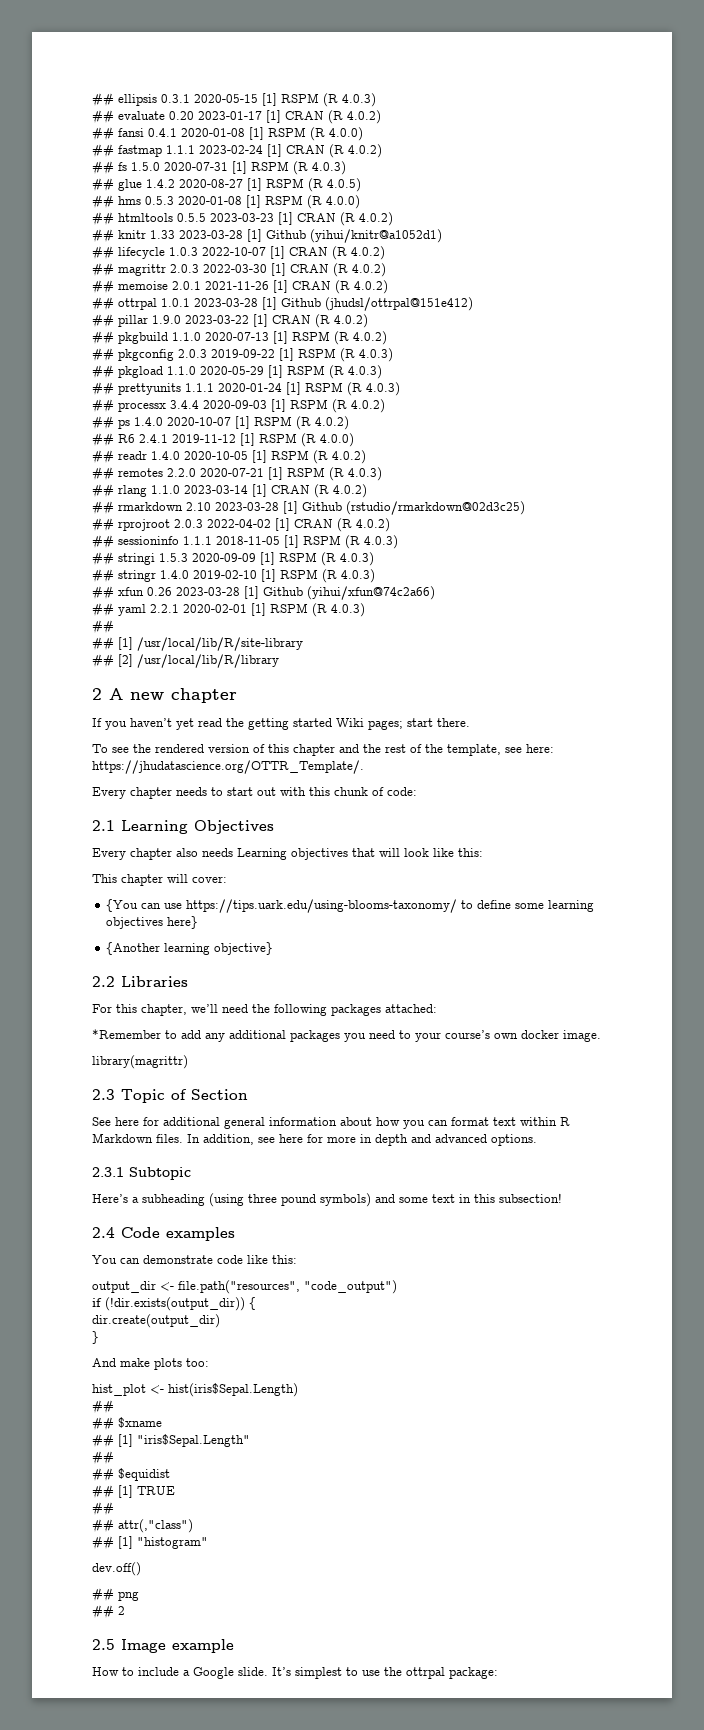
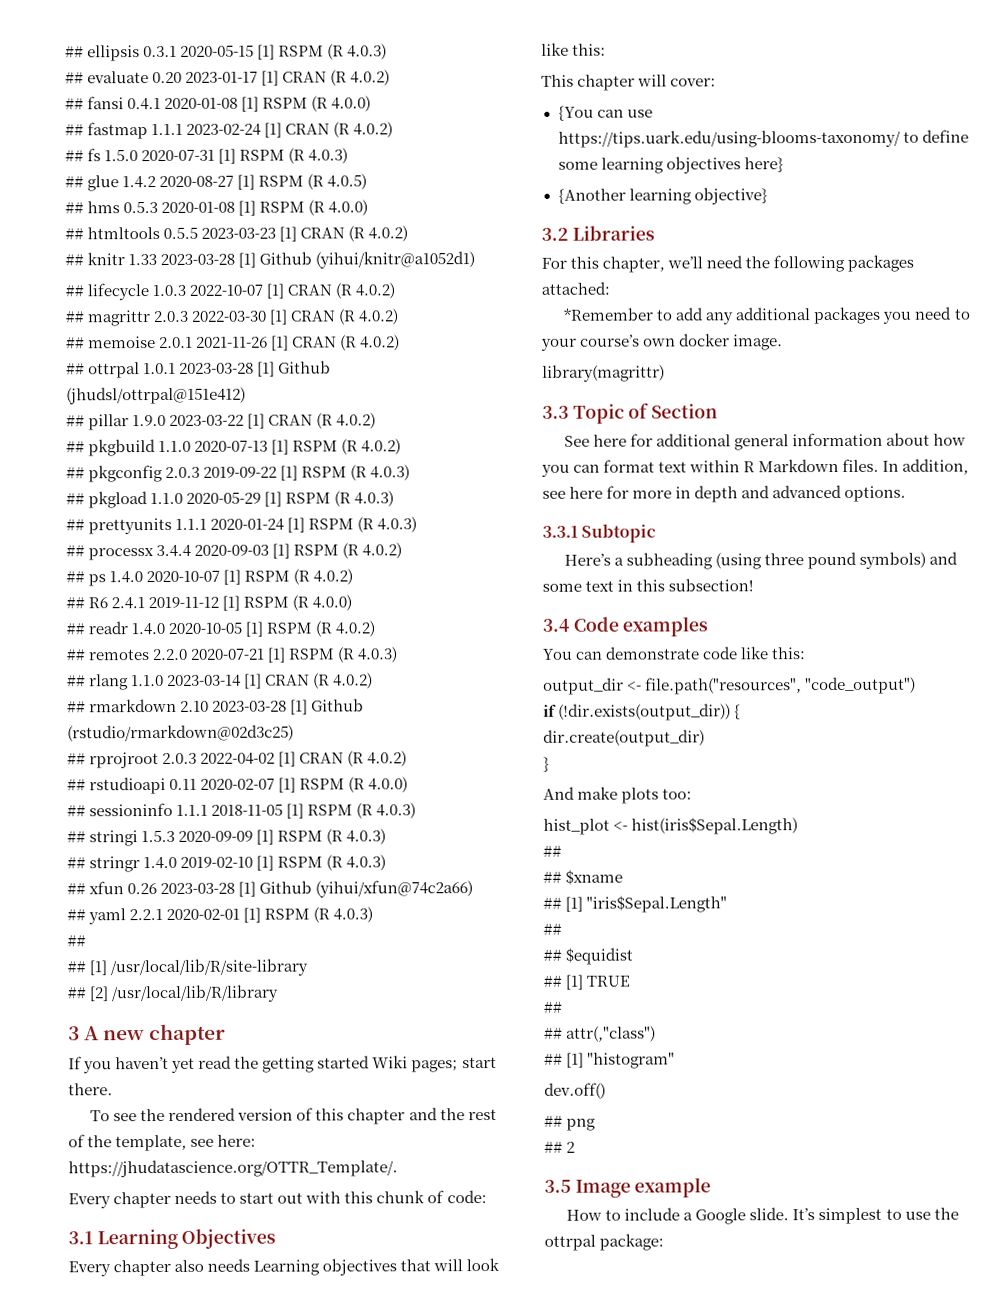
(390, 525) none -> [67,776,409,795] // ## rstudioapi 0.11 2020-02-07 [1] RSPM (R 4.0.0)
[92,688,102,700] 2 -> [68,1026,80,1041] 3
[92,820,115,831] 2.1 -> [68,1231,93,1245] 3.1
[92,976,115,987] 2.2 -> [541,227,568,241] 3.2
[92,1089,115,1100] 2.3 -> [542,405,569,419] 3.3
[92,1167,124,1177] 2.3.1 -> [542,525,578,538] 3.3.1
[92,1227,115,1238] 2.4 -> [542,618,569,632] 3.4
[92,1639,115,1650] 2.5 -> [544,1179,571,1193] 3.5

